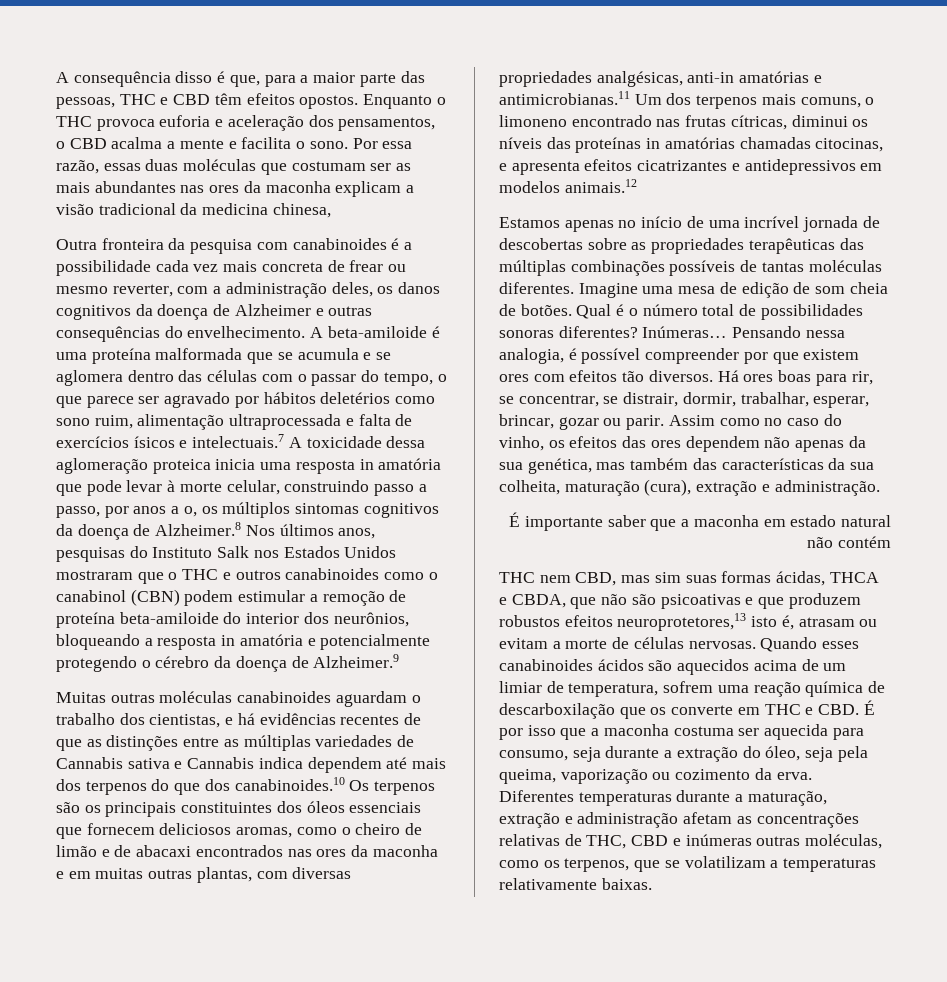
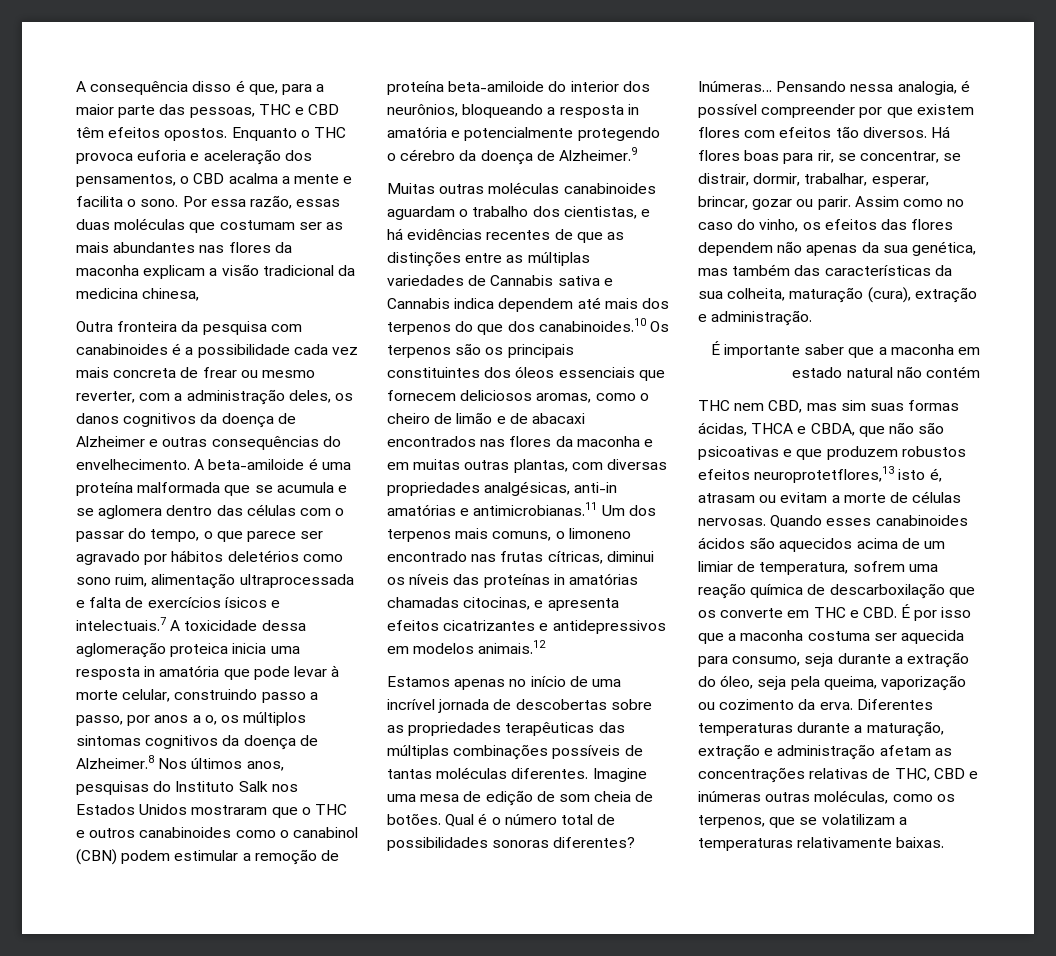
[209,185,240,193] ores -> [228,242,271,253] flores
[316,849,347,857] ores -> [509,436,552,447] flores
[499,374,529,382] ores -> [698,127,740,138] flores
[743,374,774,382] ores -> [698,150,740,161] flores
[650,440,681,448] ores -> [911,219,954,230] flores
[617,613,747,631] neuroprotetores,13 -> [754,466,895,483] neuroprotetflores,13

